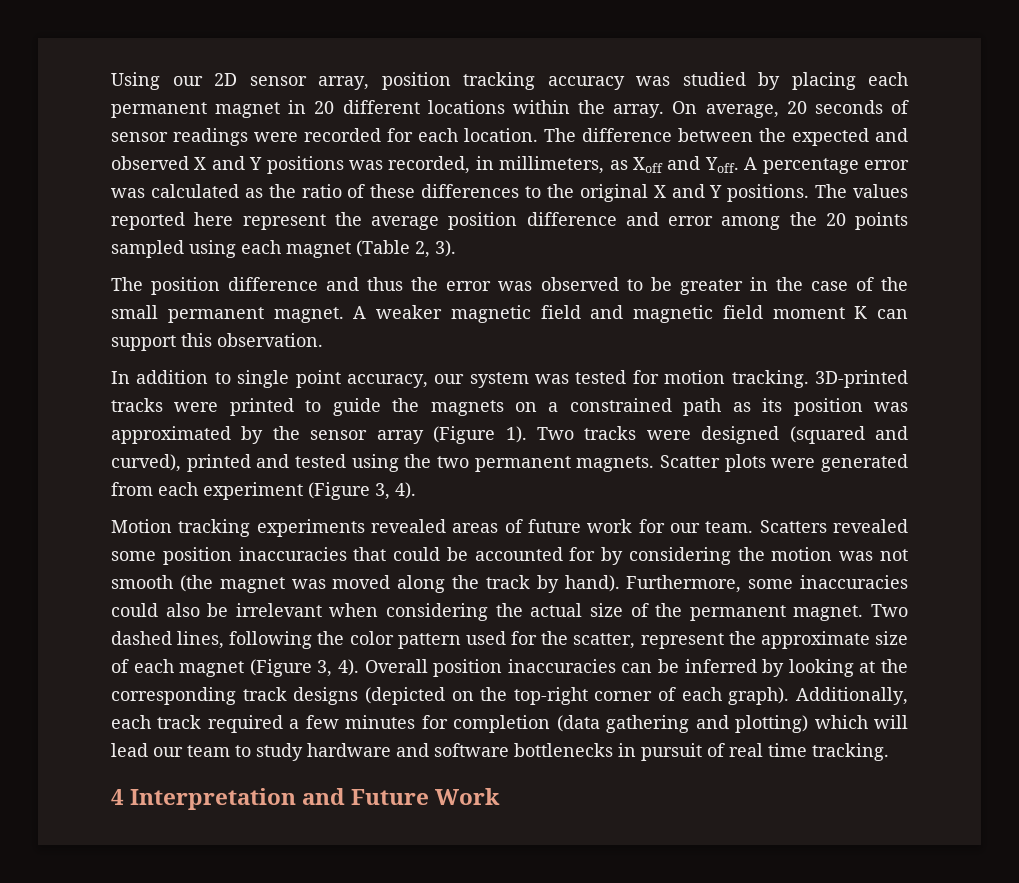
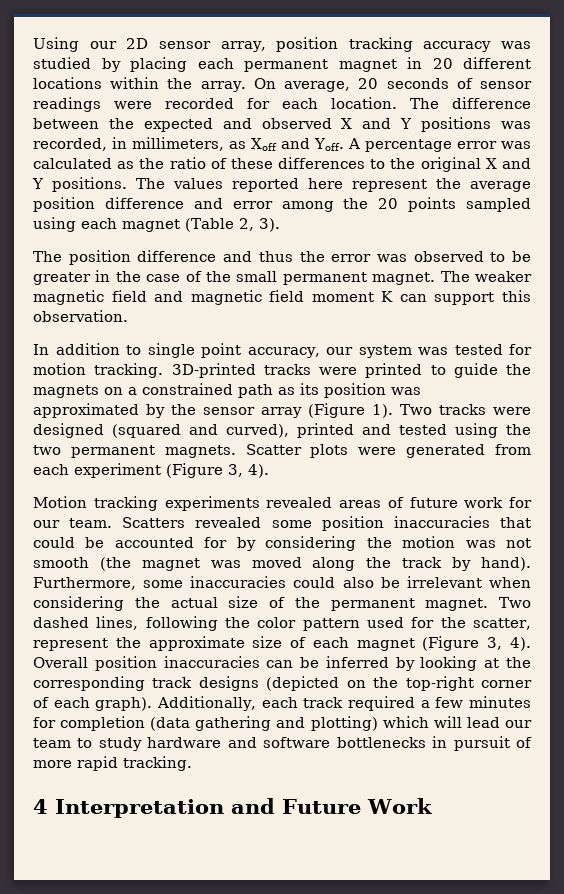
[353,306,367,319] A -> [440,271,470,282] The
[729,743,807,757] real time -> [33,756,118,771] more rapid

